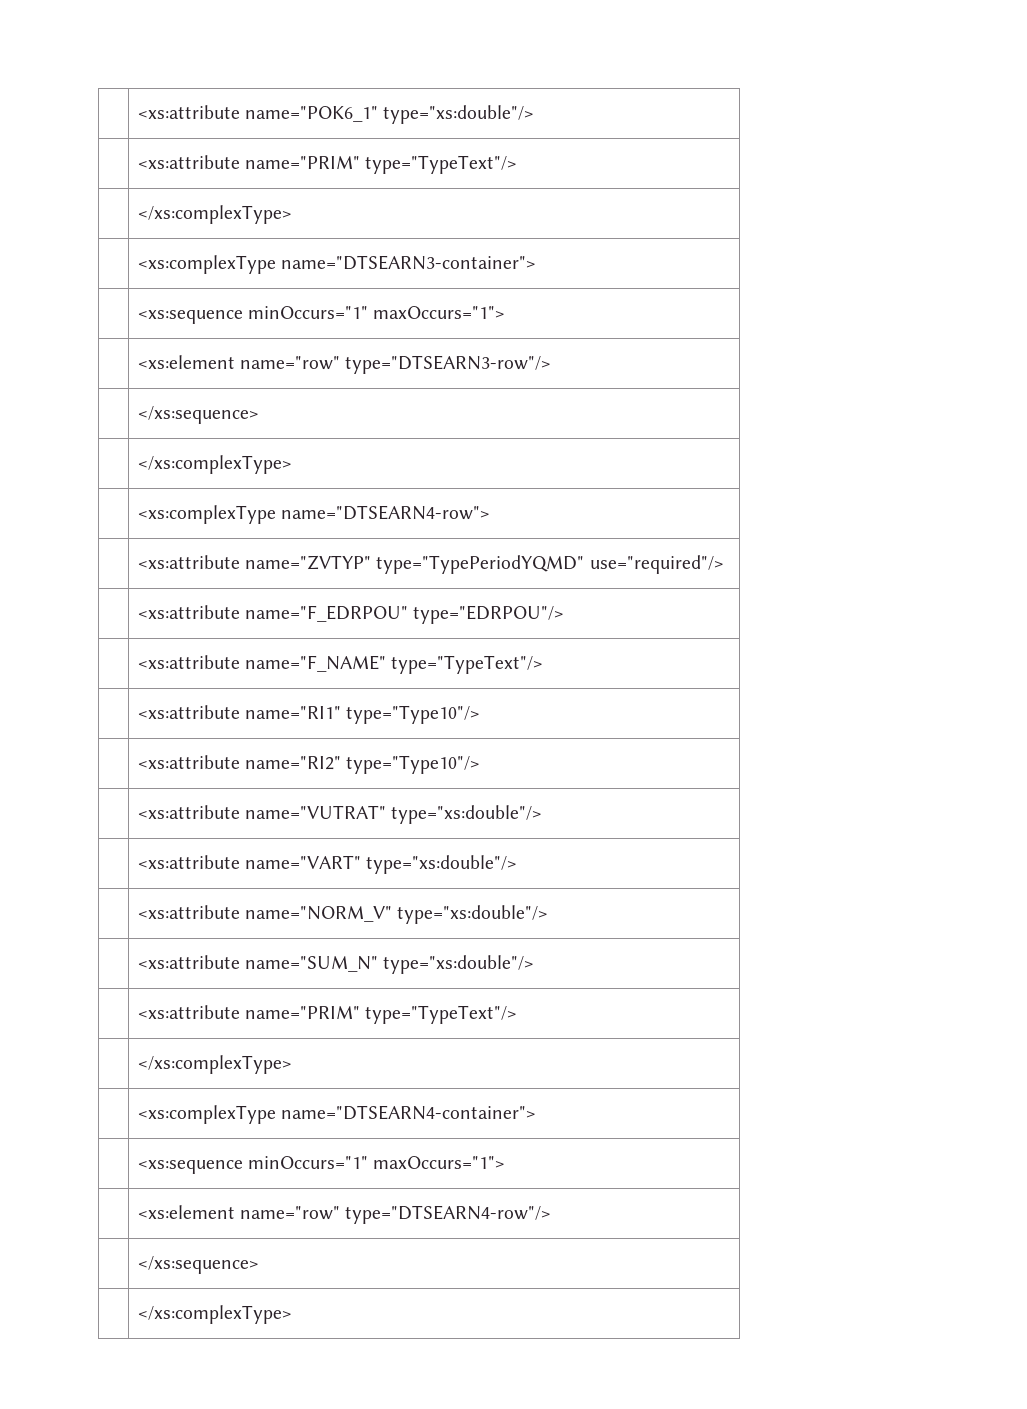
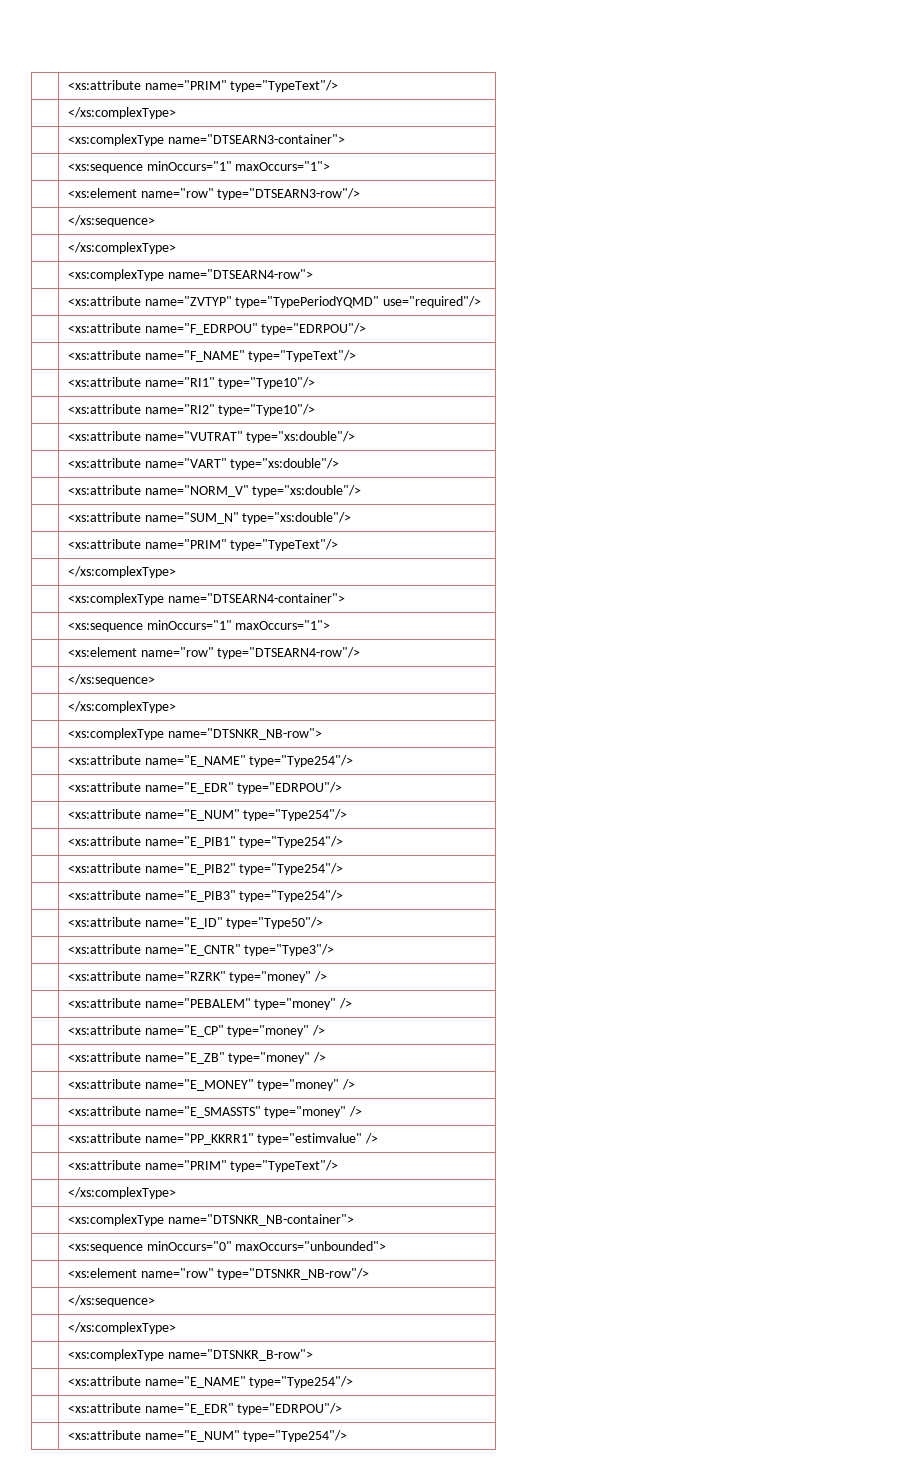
[137,105,535,124] | <xs:attribute name="POK6_1" type="xs:double"/> // -> (67, 85) none
(292, 1314) none -> [67,728,322,740] [67,755,354,767] [67,782,343,794] [67,809,348,821] [67,836,344,848] [67,863,344,875] [67,890,344,902] [67,917,324,929] [67,944,335,956] [67,971,328,983] [67,998,353,1010] [67,1025,326,1037] [67,1052,327,1064] [67,1079,356,1091] [67,1106,363,1118] [67,1133,379,1145] [67,1160,339,1172] [67,1187,176,1199] [67,1214,354,1226] [67,1241,387,1253] [67,1268,370,1280] [67,1295,155,1307] [67,1322,176,1334] [67,1349,313,1361] [67,1376,354,1388] [67,1403,343,1415] [67,1430,348,1442] // | <xs:complexType name="DTSNKR_NB-row"> // | <xs:attribute name="E_NAME" type="Type254"/> // | <xs:attribute name="E_EDR" type="EDRPOU"/> // | <xs:attribute name="E_NUM" type="Type254"/> // | <xs:attribute name="E_PIB1" type="Type254"/> // | <xs:attribute name="E_PIB2" type="Type254"/> // | <xs:attribute name="E_PIB3" type="Type254"/> // | <xs:attribute name="E_ID" type="Type50"/> // | <xs:attribute name="E_CNTR" type="Type3"/> // | <xs:attribute name="RZRK" type="money" /> // | <xs:attribute name="PEBALEM" type="money" /> // | <xs:attribute name="E_CP" type="money" /> // | <xs:attribute name="E_ZB" type="money" /> // | <xs:attribute name="E_MONEY" type="money" /> // | <xs:attribute name="E_SMASSTS" type="money" /> // | <xs:attribute name="PP_KKRR1" type="estimvalue" /> // | <xs:attribute name="PRIM" type="TypeText"/> // | </xs:complexType> // | <xs:complexType name="DTSNKR_NB-container"> // | <xs:sequence minOccurs="0" maxOccurs="unbounded"> // | <xs:element name="row" type="DTSNKR_NB-row"/> // | </xs:sequence> // | </xs:complexType> // | <xs:complexType name="DTSNKR_B-row"> // | <xs:attribute name="E_NAME" type="Type254"/> // | <xs:attribute name="E_EDR" type="EDRPOU"/> // | <xs:attribute name="E_NUM" type="Type254"/>

